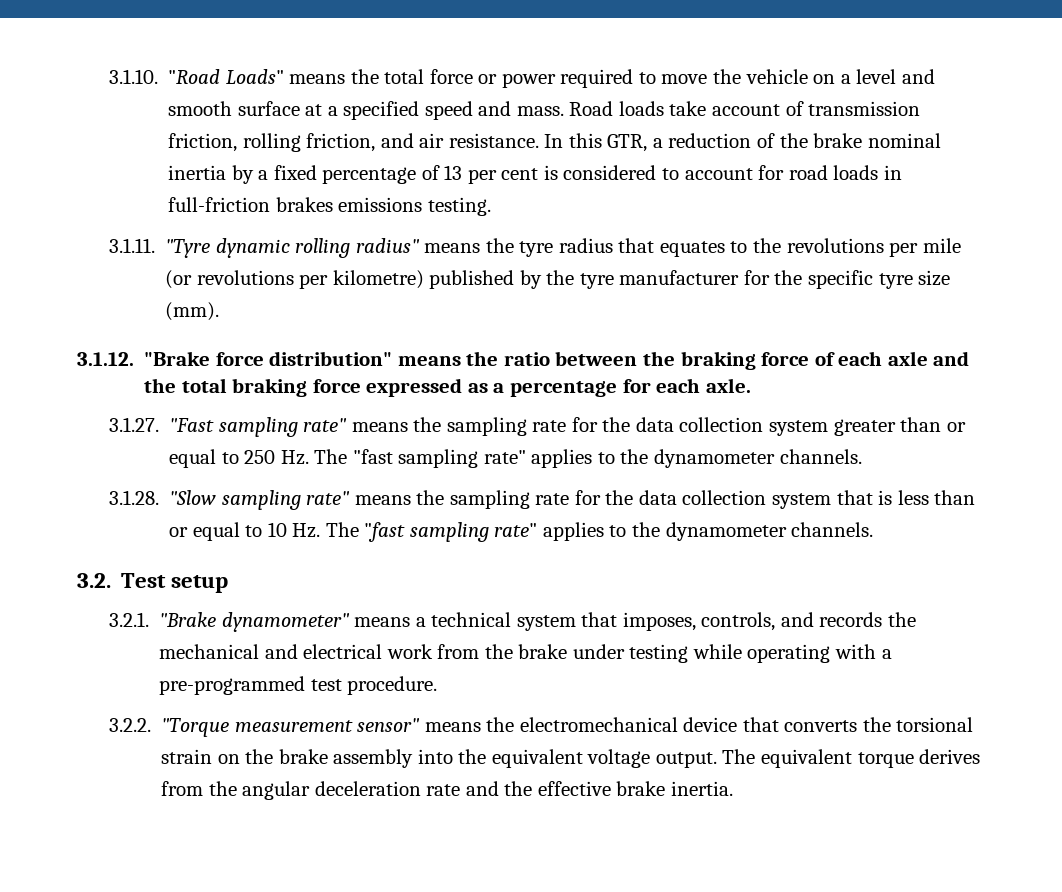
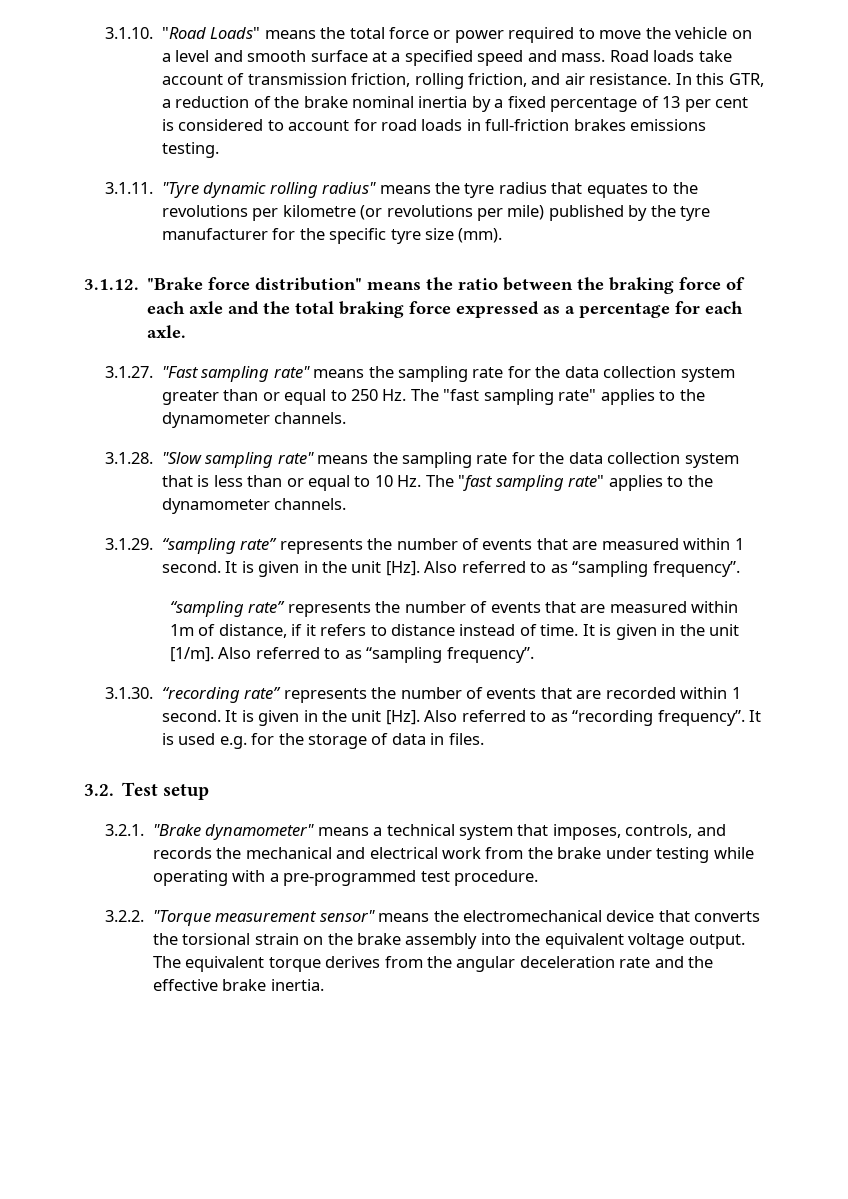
[922,238,961,253] mile -> [282,205,356,217] kilometre
[332,270,424,289] kilometre) -> [507,205,545,220] mile)
(874, 529) none -> [105,538,744,554] [161,561,740,577] [169,601,739,617] [169,624,740,640] [169,647,534,663] [105,687,741,703] [161,710,762,726] [161,733,484,749] // 3.1.29. “sampling rate” represents the number of events that are measured within 1 second. It is given in the unit [Hz]. Also referred to as “sampling frequency”. // “sampling rate” represents the number of events that are measured within 1m of distance, if it refers to distance instead of time. It is given in the unit [1/m]. Also referred to as “sampling frequency”. // 3.1.30. “recording rate” represents the number of events that are recorded within 1 second. It is given in the unit [Hz]. Also referred to as “recording frequency”. It is used e.g. for the storage of data in files.

